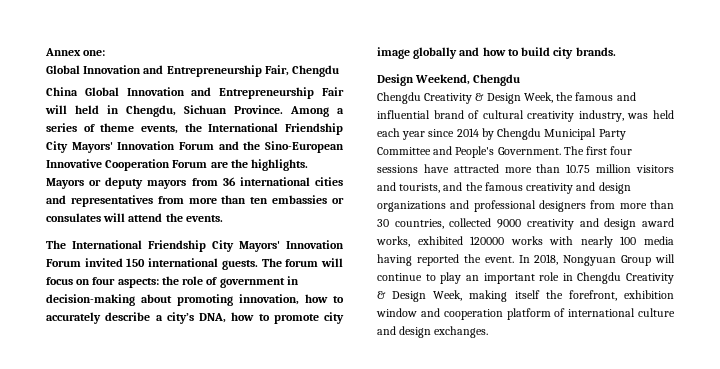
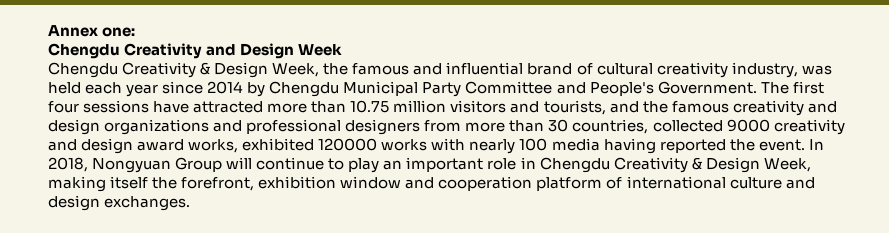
[46,65,340,77] [46,87,345,99] [45,105,344,117] [46,123,343,135] [46,141,344,153] [46,159,309,171] [46,177,343,189] [46,195,344,207] [46,213,223,222] [46,240,344,252] [46,258,344,270] [46,276,299,288] [46,294,344,306] [46,312,344,324] [377,47,616,59] [377,74,521,86] Global Innovation and Entrepreneurship Fair, Chengdu // China Global Innovation and Entrepreneurship Fair will held in Chengdu, Sichuan Province. Among a series of theme events, the International Friendship City Mayors' Innovation Forum and the Sino-European Innovative Cooperation Forum are the highlights. Mayors or deputy mayors from 36 international cities and representatives from more than ten embassies or consulates will attend the events. // The International Friendship City Mayors' Innovation Forum invited 150 international guests. The forum will focus on four aspects: the role of government in decision-making about promoting innovation, how to accurately describe a city’s DNA, how to promote city image globally and how to build city brands. // Design Weekend, Chengdu -> [48,43,343,59] Chengdu Creativity and Design Week

